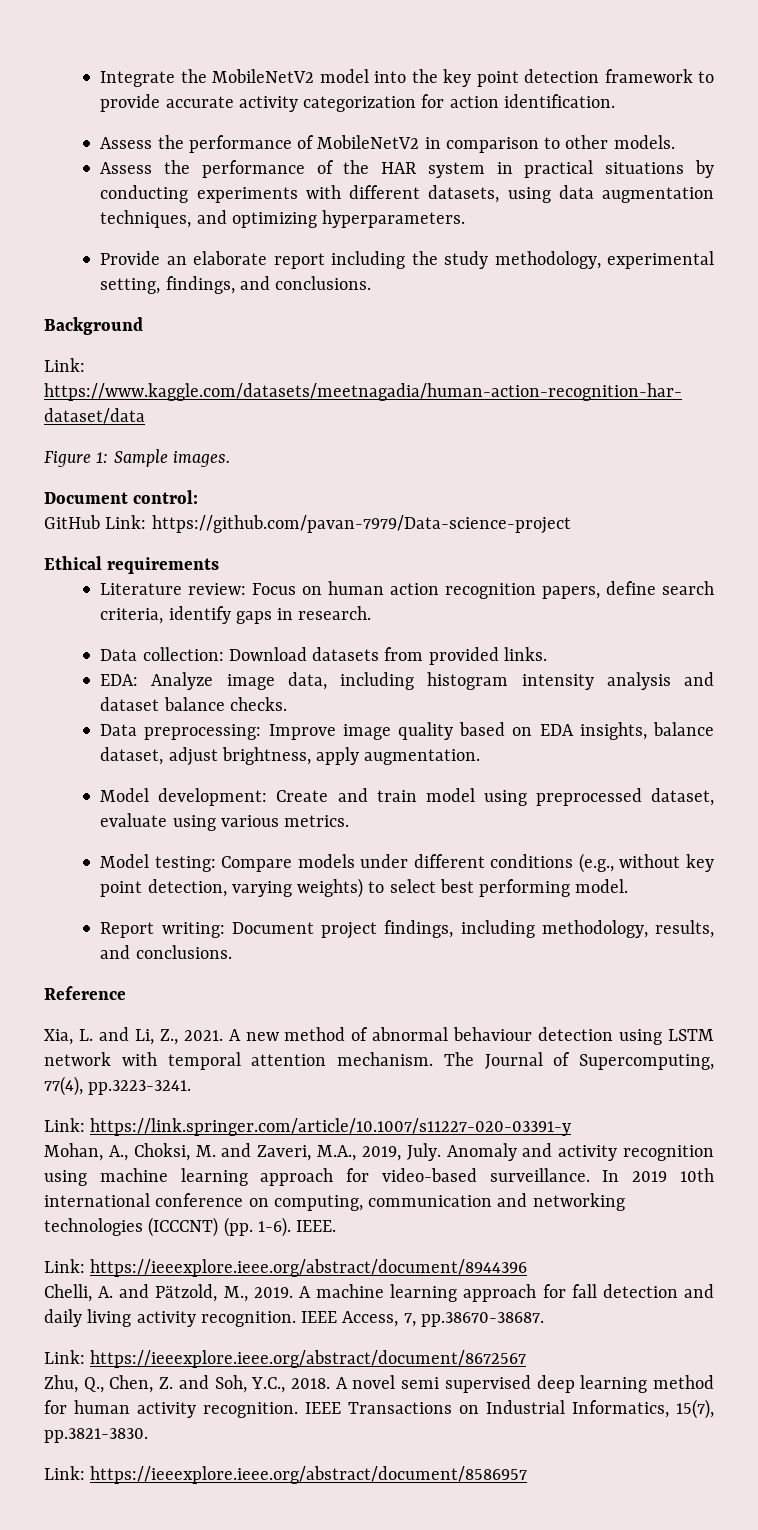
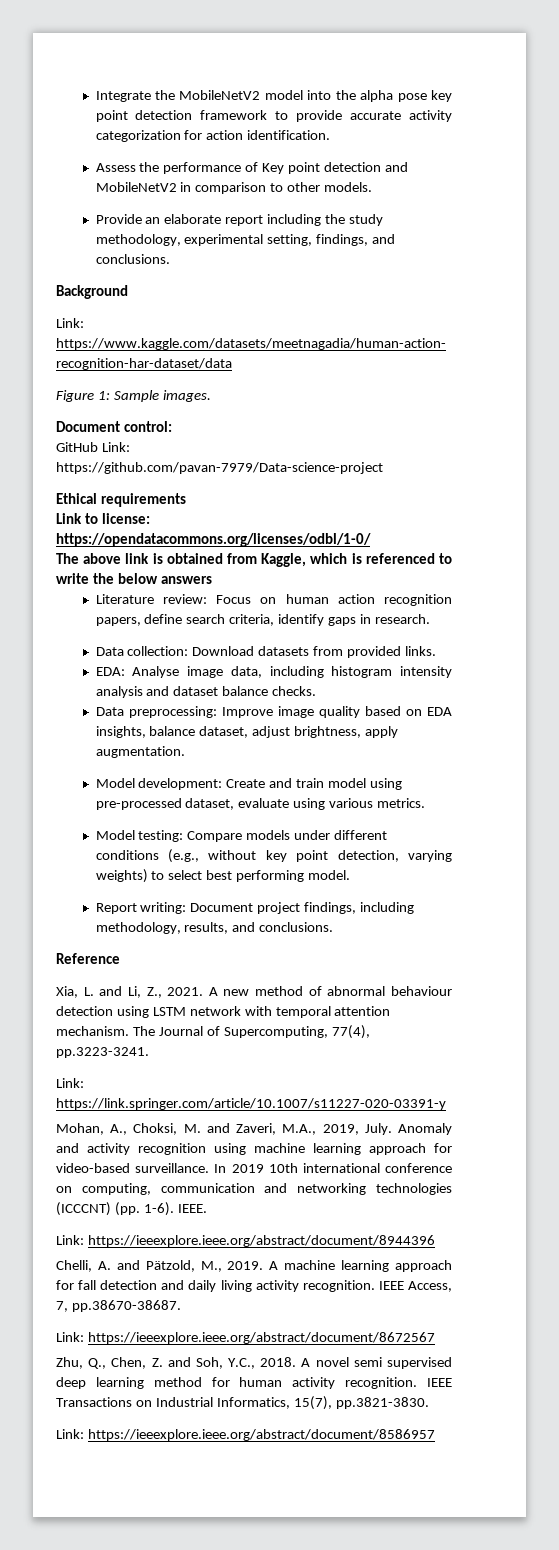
(438, 76) none -> [360,90,427,102] alpha pose
(315, 142) none -> [262,162,408,174] Key point detection and
[100,160,715,178] [100,185,714,203] [100,210,466,228] // Assess the performance of the HAR system in practical situations by conducting experiments with different datasets, using data augmentation techniques, and optimizing hyperparameters. -> (373, 187) none
(220, 565) none -> [56,513,150,524] [56,533,371,547] [56,553,452,567] [56,573,212,584] // Link to license: https://opendatacommons.org/licenses/odbl/1-0/ // The above link is obtained from Kaggle, which is referenced to write the below answers
[151,672,214,690] Analyze -> [132,666,180,678] Analyse
[535,788,642,806] preprocessed -> [95,798,182,810] pre-processed

